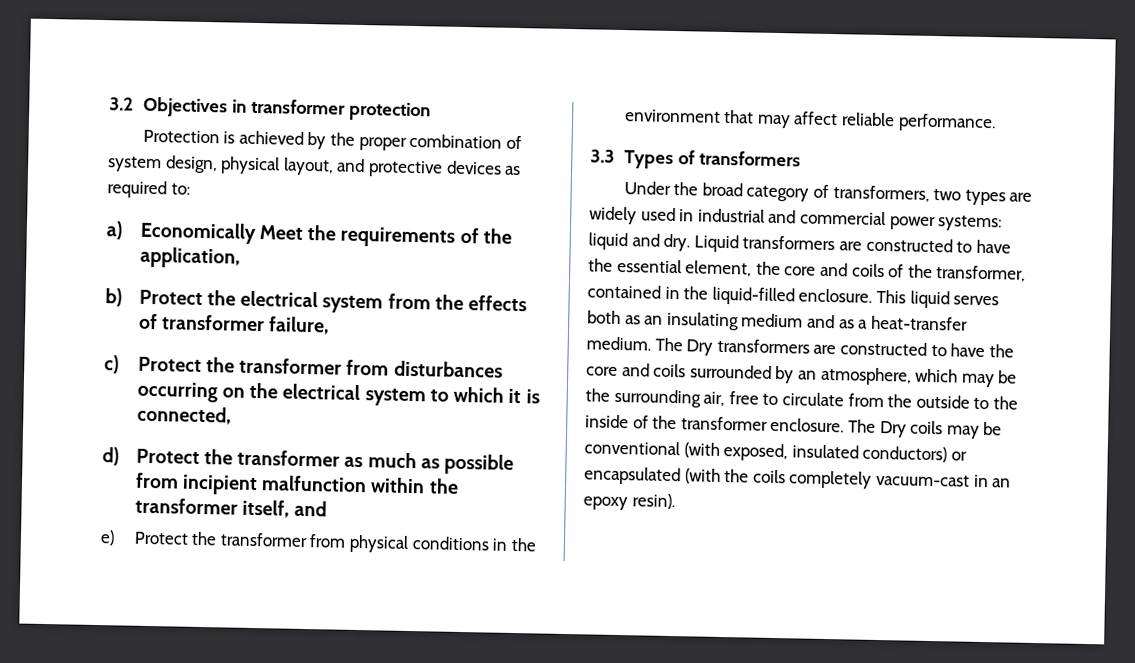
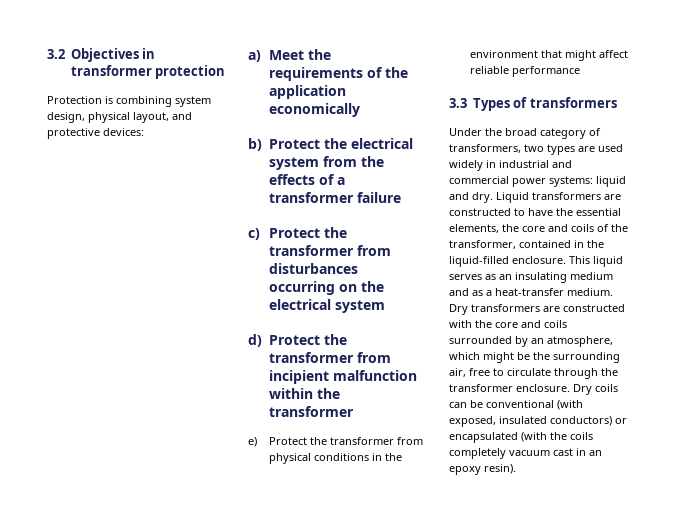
[238,130,522,151] achieved by the proper combination of -> [116,96,172,107] combining
[446,160,522,176] [107,180,190,199] devices as required to: -> [103,128,144,136] devices:
[139,221,257,244] Economically -> (261, 56) none
[139,246,241,269] application, -> [268,85,346,99] [268,103,360,117] application economically
[160,314,331,335] transformer failure, -> [336,177,345,185] [268,192,401,203] a transformer failure
[429,386,540,404] [136,405,232,425] to which it is connected, -> (385, 306) none
[344,452,515,476] as much as possible -> (354, 357) none
[241,499,328,518] itself, and -> (354, 411) none
[756,114,791,129] may -> [564,50,596,61] might
[897,113,996,133] performance. -> [511,66,580,77] performance
[589,206,676,225] widely used -> [598,144,623,152] [449,160,483,171] used widely
[685,260,753,277] element, -> [449,224,499,233] elements,
[587,310,621,325] both -> (482, 277) none
[654,337,683,352] The -> (613, 292) none
[930,343,986,358] to have -> [449,320,472,328] with
[961,373,995,388] may -> [483,352,514,363] might
[847,393,1018,410] [585,414,649,429] from the outside to the inside of -> [554,368,598,379] through
[847,419,876,433] The -> (570, 388) none
[946,425,980,439] may -> [449,402,467,408] can
[875,473,970,487] vacuum-cast -> [509,448,573,456] vacuum cast

